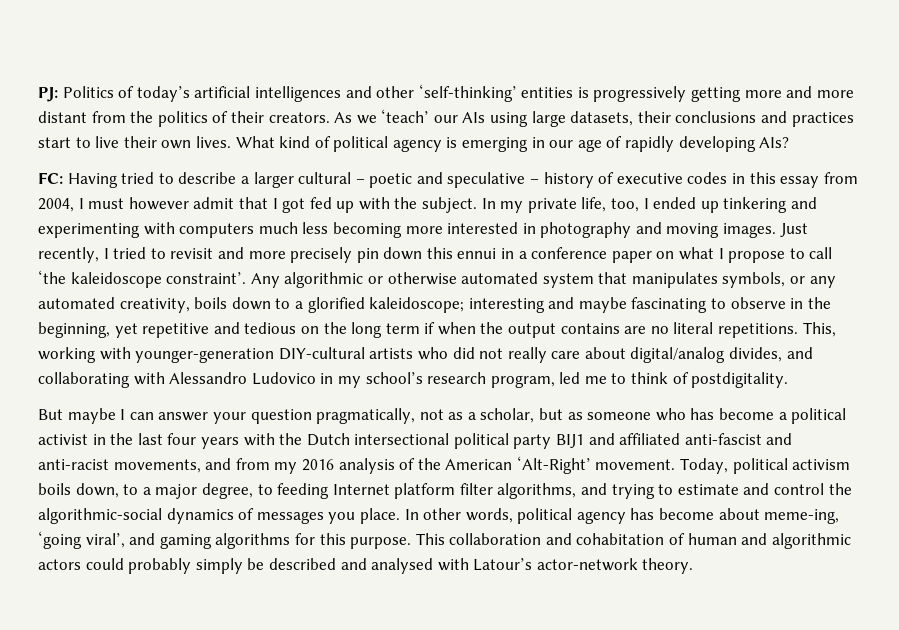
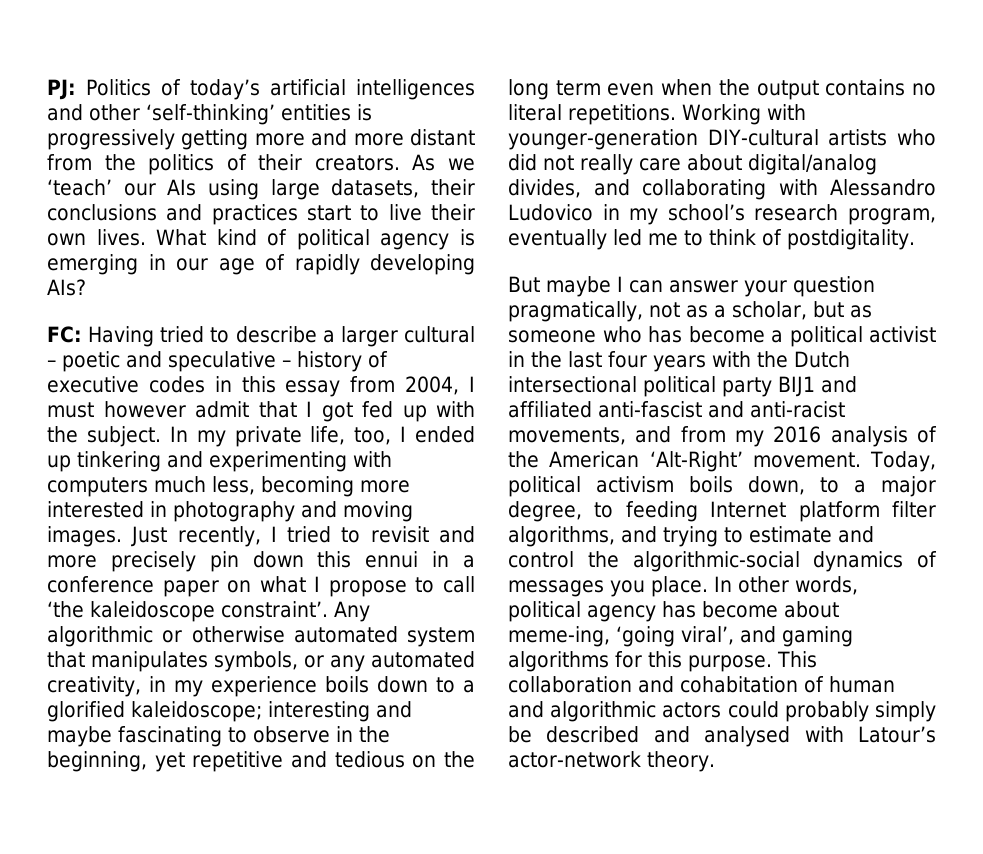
[302,222,329,234] less -> [212,476,255,495] less,
(190, 305) none -> [149,676,317,697] in my experience
[424,322,436,334] if -> [607,83,655,96] even
[624,326,647,334] are -> (906, 87) none
[802,322,836,337] [38,347,96,363] This, working -> [682,104,761,125] Working
(555, 381) none -> [508,229,607,250] eventually

